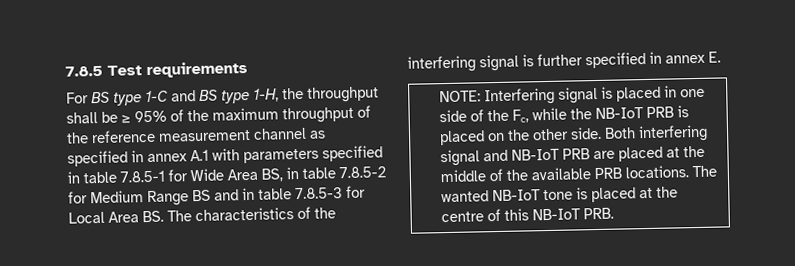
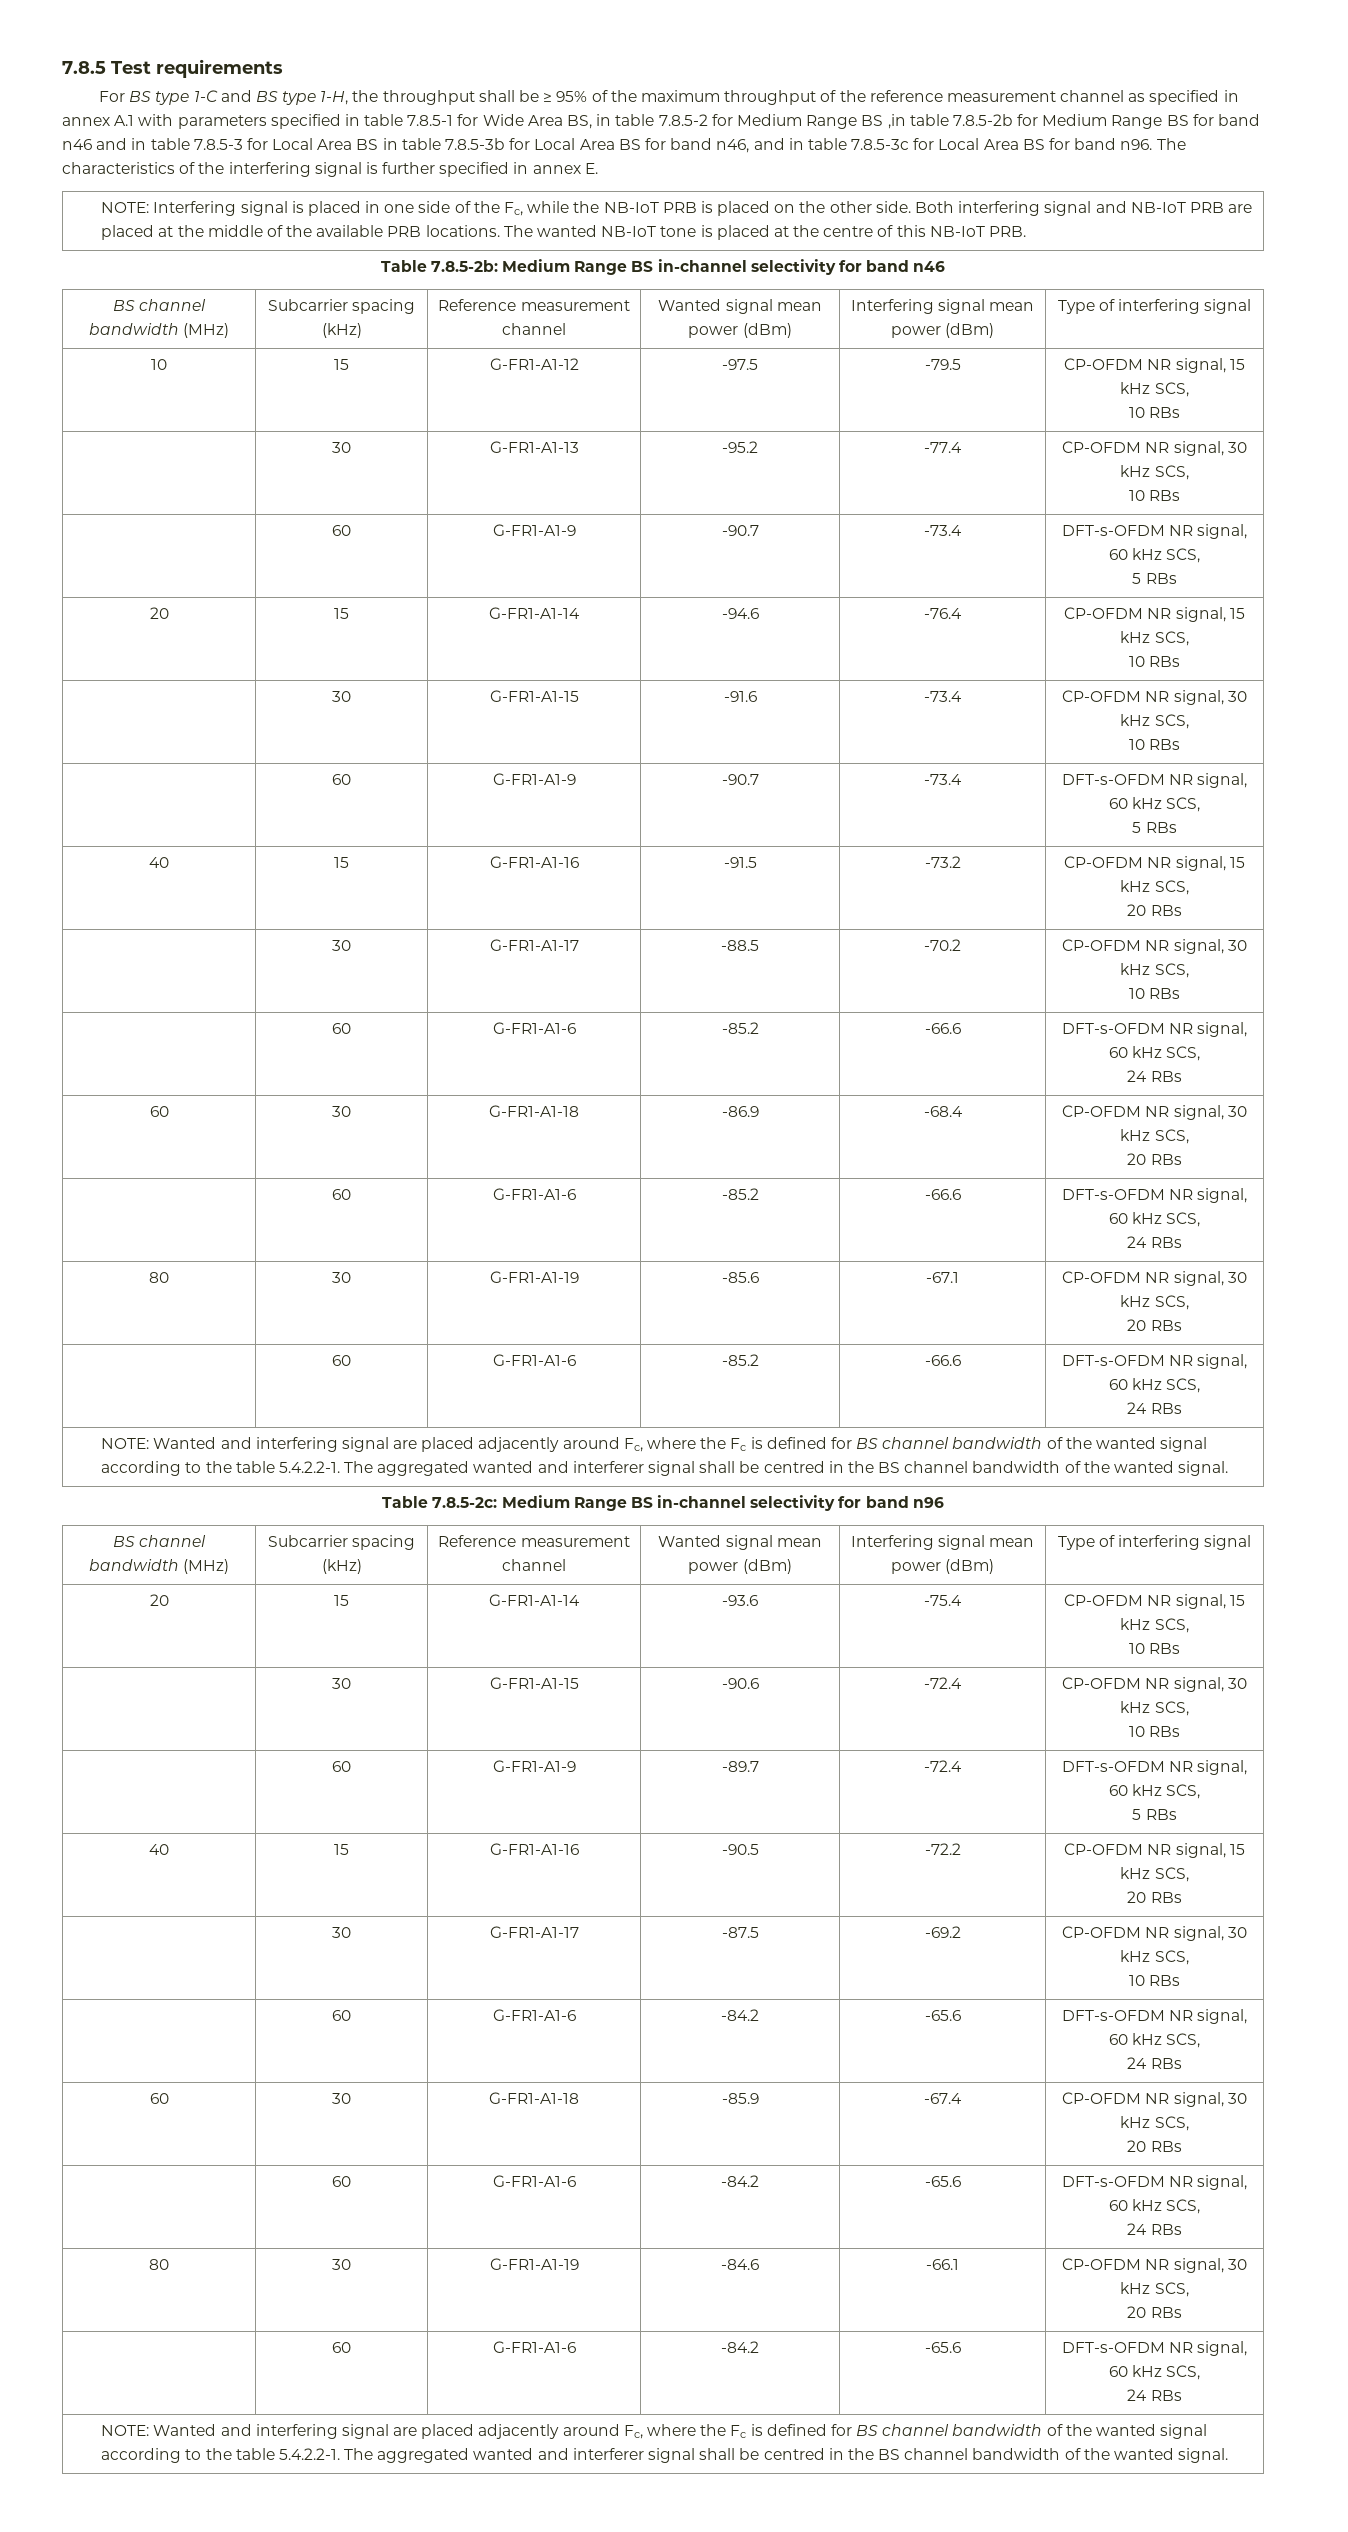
(211, 195) none -> [887,114,1260,129] [62,139,92,150] ,in table 7.8.5-2b for Medium Range BS for band n46
[142,210,164,223] BS. -> [356,138,1153,153] BS in table 7.8.5-3b for Local Area BS for band n46, and in table 7.8.5-3c for Local Area BS for band n96.
(614, 213) none -> [380,259,946,275] [112,299,207,311] [88,323,230,338] [267,299,416,314] [321,323,362,338] [438,299,630,311] [502,323,566,335] [658,299,822,314] [688,323,792,338] [850,299,1035,314] [890,323,995,338] [1057,299,1252,314] [151,359,167,370] [334,359,350,370] [489,358,579,370] [722,359,758,370] [924,359,961,370] [1064,358,1245,373] [1120,382,1189,397] [1128,407,1181,418] [332,442,352,453] [489,441,579,453] [722,441,758,453] [924,442,962,453] [1062,441,1247,456] [1120,465,1189,480] [1128,490,1181,501] [332,525,352,536] [492,524,576,536] [721,525,759,536] [924,525,962,536] [1061,524,1248,539] [1108,548,1201,563] [1132,573,1177,584] [149,607,169,619] [334,608,350,619] [489,607,580,619] [721,608,759,619] [924,608,962,619] [1064,607,1245,622] [1120,631,1189,646] [1128,656,1181,667] [332,691,352,702] [489,690,579,702] [723,691,757,702] [924,691,962,702] [1062,690,1247,705] [1120,714,1189,729] [1128,739,1181,750] [332,774,352,785] [492,773,576,785] [721,774,759,785] [924,774,962,785] [1061,773,1248,788] [1108,797,1201,812] [1132,822,1177,833] [149,857,169,868] [334,857,350,868] [489,856,579,868] [723,857,757,868] [924,856,961,868] [1064,856,1245,871] [1120,880,1189,895] [1127,904,1182,916] [332,940,352,951] [489,939,579,951] [721,940,759,951] [924,939,961,951] [1062,939,1247,954] [1120,963,1189,978] [1128,988,1181,999] [332,1023,352,1034] [492,1022,576,1034] [721,1022,759,1034] [924,1023,961,1034] [1061,1022,1248,1037] [1108,1046,1201,1061] [1127,1070,1182,1082] [149,1106,169,1117] [332,1106,352,1117] [489,1105,579,1117] [721,1106,759,1117] [923,1106,963,1117] [1062,1105,1247,1120] [1120,1129,1189,1144] [1127,1153,1182,1165] [332,1189,352,1200] [492,1188,576,1200] [721,1188,759,1200] [924,1189,961,1200] [1061,1188,1248,1203] [1108,1212,1201,1227] [1127,1236,1182,1248] [149,1272,169,1283] [332,1272,352,1283] [489,1271,579,1283] [721,1272,759,1283] [926,1272,959,1283] [1062,1271,1247,1286] [1120,1295,1189,1310] [1127,1319,1182,1331] [332,1355,352,1366] [492,1354,576,1366] [721,1354,759,1366] [924,1355,961,1366] [1061,1354,1248,1369] [1108,1378,1201,1393] [1127,1402,1182,1414] [101,1437,1208,1452] [101,1461,1229,1476] [382,1495,944,1511] [112,1535,207,1547] [88,1559,230,1574] [267,1535,416,1550] [321,1559,362,1574] [438,1535,630,1547] [502,1559,566,1571] [658,1535,822,1550] [688,1559,792,1574] [850,1535,1035,1550] [890,1559,995,1574] [1057,1535,1252,1550] [149,1594,169,1606] [334,1595,350,1606] [489,1594,580,1606] [722,1595,758,1606] [924,1595,962,1606] [1064,1594,1245,1609] [1120,1618,1189,1633] [1128,1643,1181,1654] [332,1678,352,1689] [489,1677,579,1689] [721,1678,759,1689] [924,1677,962,1689] [1062,1677,1247,1692] [1120,1701,1189,1716] [1128,1726,1181,1737] [332,1761,352,1772] [492,1760,576,1772] [721,1761,759,1772] [924,1760,962,1772] [1061,1760,1248,1775] [1108,1784,1201,1799] [1132,1809,1177,1820] [149,1844,169,1855] [334,1844,350,1855] [489,1843,579,1855] [721,1844,759,1855] [924,1843,961,1855] [1064,1843,1245,1858] [1120,1867,1189,1882] [1127,1891,1182,1903] [332,1927,352,1938] [489,1926,579,1938] [721,1927,759,1938] [924,1926,961,1938] [1062,1926,1247,1941] [1120,1950,1189,1965] [1128,1975,1181,1986] [332,2010,352,2021] [492,2009,576,2021] [721,2009,759,2021] [924,2010,961,2021] [1061,2009,1248,2024] [1108,2033,1201,2048] [1127,2057,1182,2069] [149,2093,169,2104] [332,2093,352,2104] [489,2092,579,2104] [721,2093,759,2104] [924,2093,962,2104] [1062,2092,1247,2107] [1120,2116,1189,2131] [1127,2140,1182,2152] [332,2176,352,2187] [492,2175,576,2187] [721,2175,759,2187] [924,2176,961,2187] [1061,2175,1248,2190] [1108,2199,1201,2214] [1127,2223,1182,2235] [149,2259,169,2270] [332,2259,352,2270] [489,2258,579,2270] [721,2259,759,2270] [926,2259,959,2270] [1062,2258,1247,2273] [1120,2282,1189,2297] [1127,2306,1182,2318] [332,2342,352,2353] [492,2341,576,2353] [721,2341,759,2353] [924,2342,961,2353] [1061,2341,1248,2356] [1108,2365,1201,2380] [1127,2389,1182,2401] [101,2424,1208,2439] [101,2448,1229,2463] // Table 7.8.5-2b: Medium Range BS in-channel selectivity for band n46 // BS channel bandwidth (MHz) | Subcarrier spacing (kHz) | Reference measurement channel | Wanted signal mean power (dBm) | Interfering signal mean power (dBm) | Type of interfering signal // 10 | 15 | G-FR1-A1-12 | -97.5 | -79.5 | CP-OFDM NR signal, 15 kHz SCS, // 10 RBs // | 30 | G-FR1-A1-13 | -95.2 | -77.4 | CP-OFDM NR signal, 30 kHz SCS, // 10 RBs // | 60 | G-FR1-A1-9 | -90.7 | -73.4 | DFT-s-OFDM NR signal, 60 kHz SCS, // 5 RBs // 20 | 15 | G-FR1-A1-14 | -94.6 | -76.4 | CP-OFDM NR signal, 15 kHz SCS, // 10 RBs // | 30 | G-FR1-A1-15 | -91.6 | -73.4 | CP-OFDM NR signal, 30 kHz SCS, // 10 RBs // | 60 | G-FR1-A1-9 | -90.7 | -73.4 | DFT-s-OFDM NR signal, 60 kHz SCS, // 5 RBs // 40 | 15 | G-FR1-A1-16 | -91.5 | -73.2 | CP-OFDM NR signal, 15 kHz SCS, // 20 RBs // | 30 | G-FR1-A1-17 | -88.5 | -70.2 | CP-OFDM NR signal, 30 kHz SCS, // 10 RBs // | 60 | G-FR1-A1-6 | -85.2 | -66.6 | DFT-s-OFDM NR signal, 60 kHz SCS, // 24 RBs // 60 | 30 | G-FR1-A1-18 | -86.9 | -68.4 | CP-OFDM NR signal, 30 kHz SCS, // 20 RBs // | 60 | G-FR1-A1-6 | -85.2 | -66.6 | DFT-s-OFDM NR signal, 60 kHz SCS, // 24 RBs // 80 | 30 | G-FR1-A1-19 | -85.6 | -67.1 | CP-OFDM NR signal, 30 kHz SCS, // 20 RBs // | 60 | G-FR1-A1-6 | -85.2 | -66.6 | DFT-s-OFDM NR signal, 60 kHz SCS, // 24 RBs // NOTE: Wanted and interfering signal are placed adjacently around Fc, where the Fc is defined for BS channel bandwidth of the wanted signal according to the table 5.4.2.2-1. The aggregated wanted and interferer signal shall be centred in the BS channel bandwidth of the wanted signal. // Table 7.8.5-2c: Medium Range BS in-channel selectivity for band n96 // BS channel bandwidth (MHz) | Subcarrier spacing (kHz) | Reference measurement channel | Wanted signal mean power (dBm) | Interfering signal mean power (dBm) | Type of interfering signal // 20 | 15 | G-FR1-A1-14 | -93.6 | -75.4 | CP-OFDM NR signal, 15 kHz SCS, // 10 RBs // | 30 | G-FR1-A1-15 | -90.6 | -72.4 | CP-OFDM NR signal, 30 kHz SCS, // 10 RBs // | 60 | G-FR1-A1-9 | -89.7 | -72.4 | DFT-s-OFDM NR signal, 60 kHz SCS, // 5 RBs // 40 | 15 | G-FR1-A1-16 | -90.5 | -72.2 | CP-OFDM NR signal, 15 kHz SCS, // 20 RBs // | 30 | G-FR1-A1-17 | -87.5 | -69.2 | CP-OFDM NR signal, 30 kHz SCS, // 10 RBs // | 60 | G-FR1-A1-6 | -84.2 | -65.6 | DFT-s-OFDM NR signal, 60 kHz SCS, // 24 RBs // 60 | 30 | G-FR1-A1-18 | -85.9 | -67.4 | CP-OFDM NR signal, 30 kHz SCS, // 20 RBs // | 60 | G-FR1-A1-6 | -84.2 | -65.6 | DFT-s-OFDM NR signal, 60 kHz SCS, // 24 RBs // 80 | 30 | G-FR1-A1-19 | -84.6 | -66.1 | CP-OFDM NR signal, 30 kHz SCS, // 20 RBs // | 60 | G-FR1-A1-6 | -84.2 | -65.6 | DFT-s-OFDM NR signal, 60 kHz SCS, // 24 RBs // NOTE: Wanted and interfering signal are placed adjacently around Fc, where the Fc is defined for BS channel bandwidth of the wanted signal according to the table 5.4.2.2-1. The aggregated wanted and interferer signal shall be centred in the BS channel bandwidth of the wanted signal.

